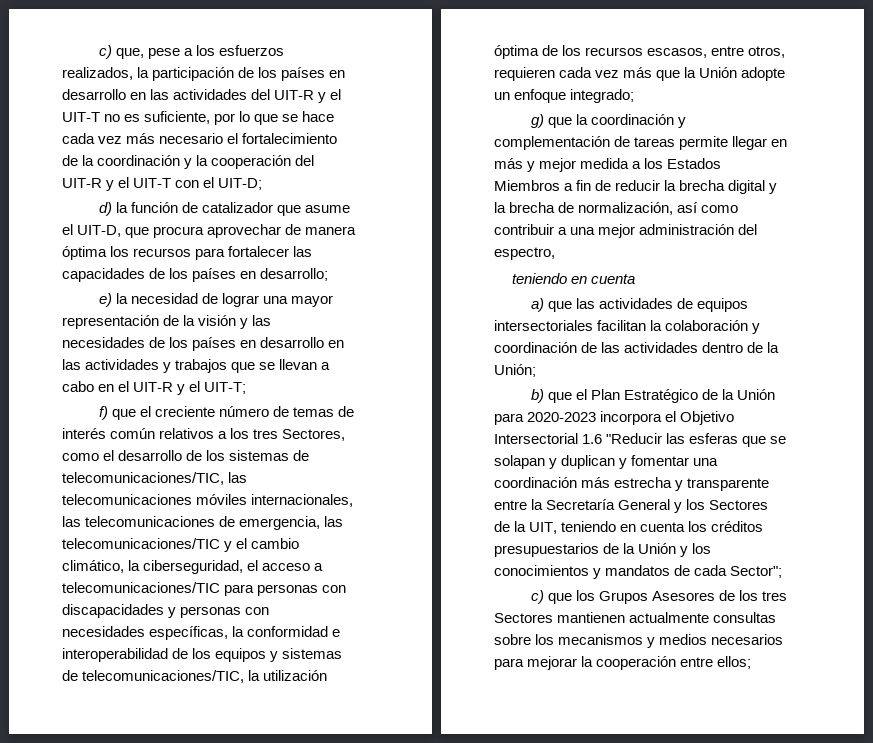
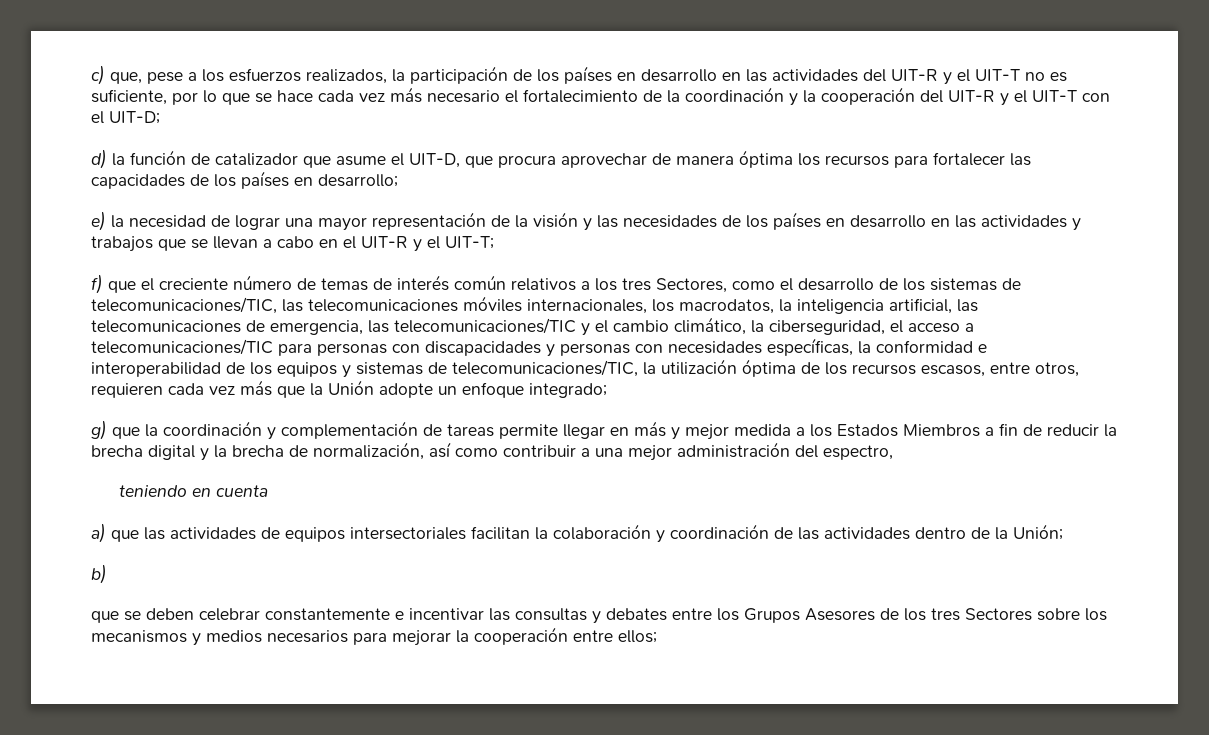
(354, 500) none -> [652,298,952,314] los macrodatos, la inteligencia artificial,
[547,389,775,403] [494,411,735,425] [494,433,787,447] [494,455,719,469] [494,477,770,491] [494,499,769,513] [494,521,764,534] [494,543,712,557] [494,565,783,579] [530,590,572,604] que el Plan Estratégico de la Unión para 2020-2023 incorpora el Objetivo Intersectorial 1.6 "Reducir las esferas que se solapan y duplican y fomentar una coordinación más estrecha y transparente entre la Secretaría General y los Sectores de la UIT, teniendo en cuenta los créditos presupuestarios de la Unión y los conocimientos y mandatos de cada Sector"; // c) que -> [91,608,712,624] // que se deben celebrar constantemente e incentivar las consultas y debates entre
[557,612,777,623] mantienen actualmente consultas -> (1032, 614) none

